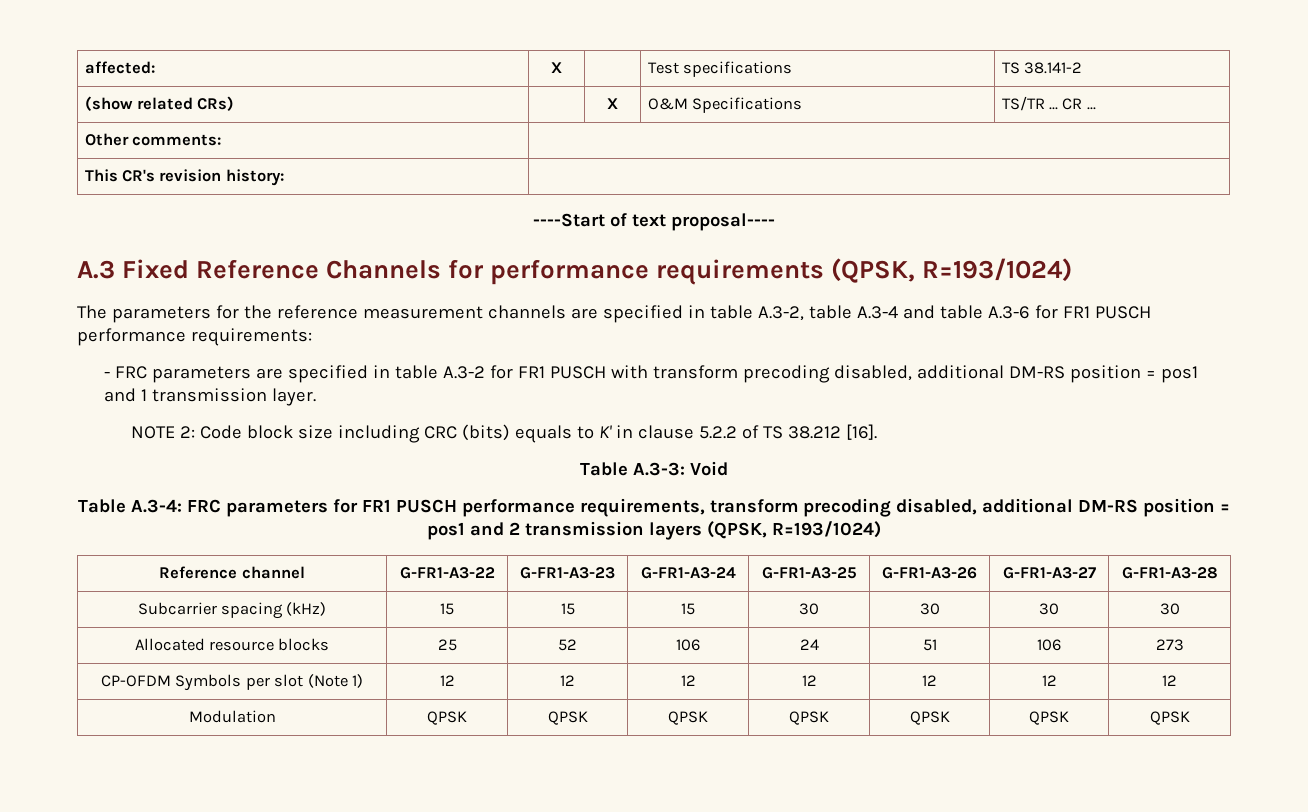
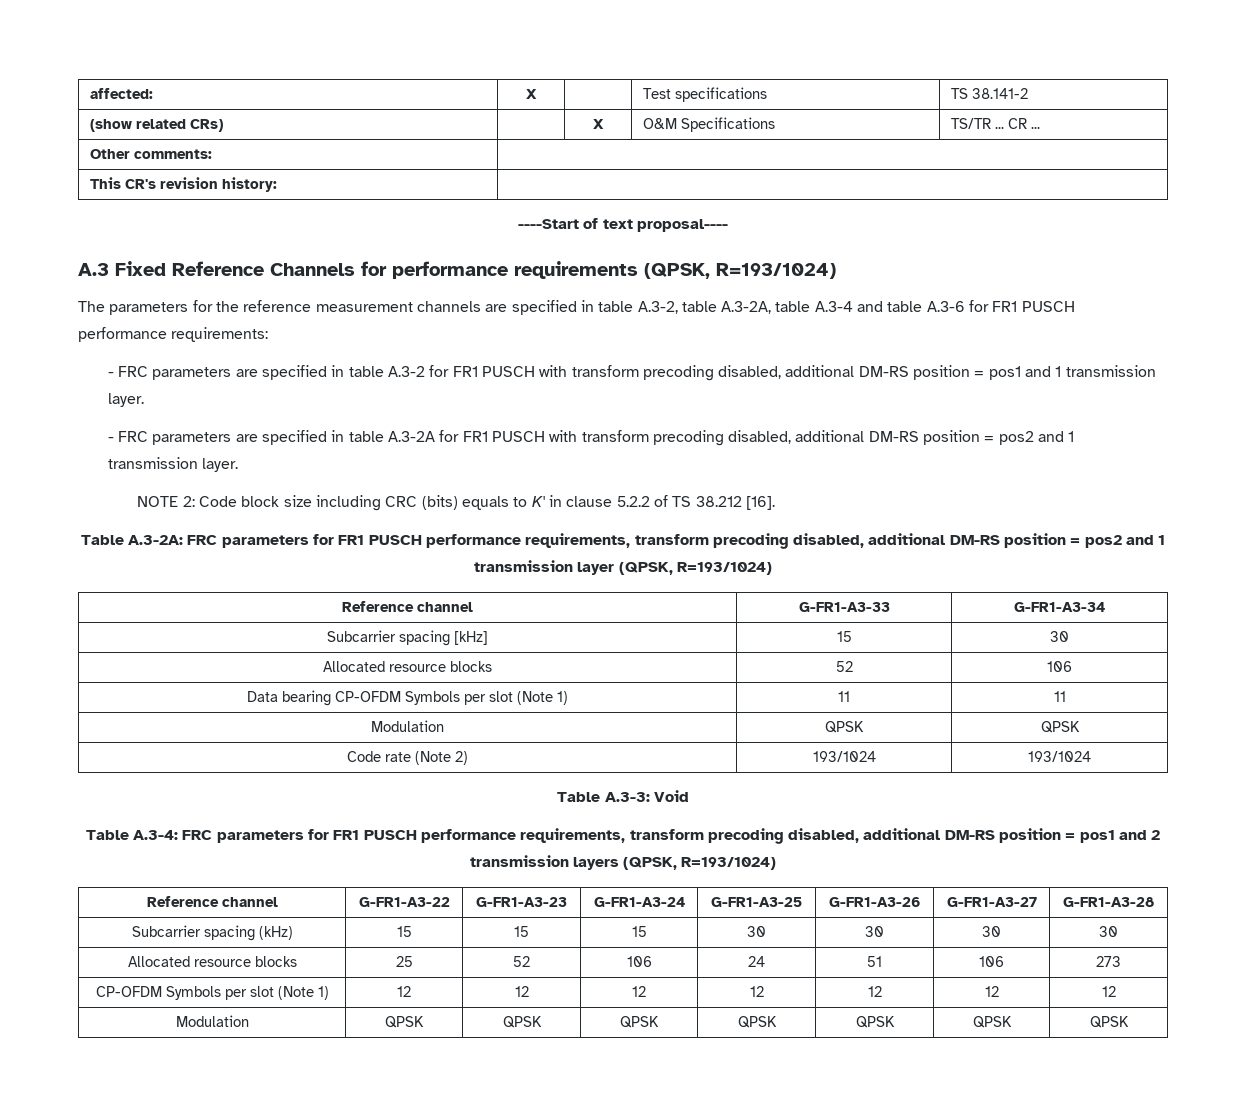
(852, 312) none -> [721,301,811,314] A.3-2A, table
(316, 397) none -> [107,430,1075,446] [107,457,239,472] // - FRC parameters are specified in table A.3-2A for FR1 PUSCH with transform precoding disabled, additional DM-RS position = pos2 and 1 transmission layer.
(877, 432) none -> [80,533,1166,549] [474,560,772,575] [342,601,473,612] [798,602,890,612] [1014,602,1105,612] [327,630,488,646] [836,631,852,642] [1050,631,1069,642] [323,661,492,672] [835,661,853,672] [1047,661,1072,672] [247,690,568,706] [838,691,850,702] [1053,691,1066,702] [371,720,444,732] [825,721,864,733] [1040,721,1080,733] [347,751,468,765] [812,751,876,762] [1028,751,1091,762] // Table A.3-2A: FRC parameters for FR1 PUSCH performance requirements, transform precoding disabled, additional DM-RS position = pos2 and 1 transmission layer (QPSK, R=193/1024) // Reference channel | G-FR1-A3-33 | G-FR1-A3-34 // Subcarrier spacing [kHz] | 15 | 30 // Allocated resource blocks | 52 | 106 // Data bearing CP-OFDM Symbols per slot (Note 1) | 11 | 11 // Modulation | QPSK | QPSK // Code rate (Note 2) | 193/1024 | 193/1024

